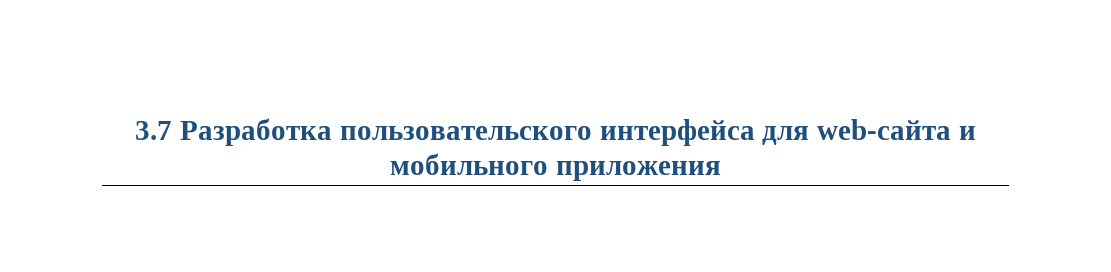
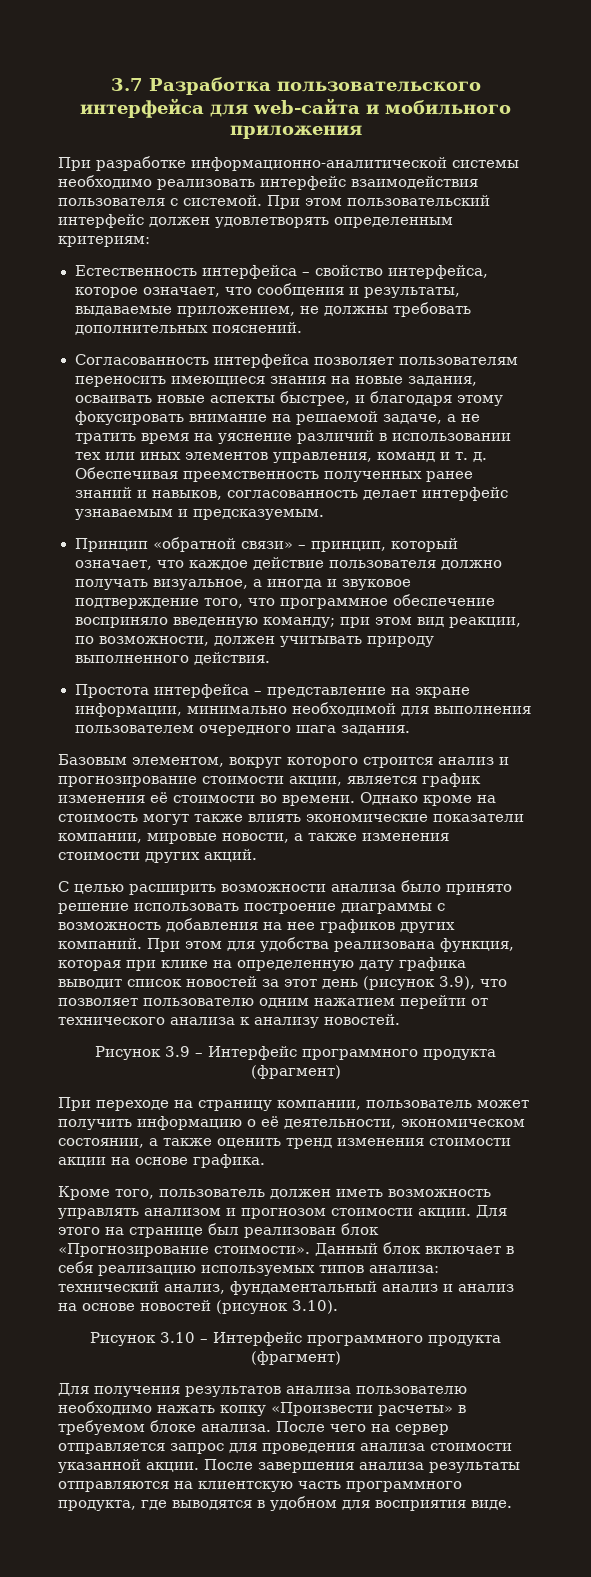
(721, 171) none -> [58,156,519,171] [58,175,478,190] [58,195,490,209] [58,214,453,228] [58,236,150,247] [74,265,488,279] [74,283,460,298] [74,302,471,317] [74,322,302,335] [74,354,518,368] [74,376,477,387] [74,391,503,406] [74,411,480,425] [74,430,511,444] [74,452,487,463] [74,467,473,482] [74,487,508,501] [74,509,324,520] [74,537,458,552] [74,557,502,570] [74,579,411,590] [74,594,495,609] [74,617,521,628] [74,636,434,647] [74,652,270,665] [74,684,470,698] [74,702,531,717] [74,725,410,736] [58,754,509,768] [58,773,481,787] [58,792,496,806] [58,814,524,825] [58,833,449,844] [58,849,257,863] [58,880,512,895] [58,903,445,914] [58,918,455,933] [58,937,514,952] [58,957,466,971] [58,976,507,990] [58,995,488,1009] [58,1014,400,1028] [95,1046,496,1060] [250,1065,341,1079] [58,1097,529,1111] [58,1116,525,1130] [58,1138,511,1149] [58,1154,265,1168] [58,1186,491,1200] [58,1205,507,1219] [58,1223,379,1238] [58,1242,514,1257] [58,1261,439,1276] [58,1281,514,1295] [58,1300,338,1314] [90,1332,501,1346] [250,1351,341,1365] [58,1383,467,1397] [58,1401,466,1416] [58,1420,449,1435] [58,1443,512,1454] [58,1459,520,1473] [58,1481,462,1492] [58,1496,512,1511] // При разработке информационно-аналитической системы необходимо реализовать интерфейс взаимодействия пользователя с системой. При этом пользовательский интерфейс должен удовлетворять определенным критериям: // Естественность интерфейса – свойство интерфейса, которое означает, что сообщения и результаты, выдаваемые приложением, не должны требовать дополнительных пояснений. // Согласованность интерфейса позволяет пользователям переносить имеющиеся знания на новые задания, осваивать новые аспекты быстрее, и благодаря этому фокусировать внимание на решаемой задаче, а не тратить время на уяснение различий в использовании тех или иных элементов управления, команд и т. д. Обеспечивая преемственность полученных ранее знаний и навыков, согласованность делает интерфейс узнаваемым и предсказуемым. // Принцип «обратной связи» – принцип, который означает, что каждое действие пользователя должно получать визуальное, а иногда и звуковое подтверждение того, что программное обеспечение восприняло введенную команду; при этом вид реакции, по возможности, должен учитывать природу выполненного действия. // Простота интерфейса – представление на экране информации, минимально необходимой для выполнения пользователем очередного шага задания. // Базовым элементом, вокруг которого строится анализ и прогнозирование стоимости акции, является график изменения её стоимости во времени. Однако кроме на стоимость могут также влиять экономические показатели компании, мировые новости, а также изменения стоимости других акций. // С целью расширить возможности анализа было принято решение использовать построение диаграммы с возможность добавления на нее графиков других компаний. При этом для удобства реализована функция, которая при клике на определенную дату графика выводит список новостей за этот день (рисунок 3.9), что позволяет пользователю одним нажатием перейти от технического анализа к анализу новостей. // Рисунок 3.9 – Интерфейс программного продукта (фрагмент) // При переходе на страницу компании, пользователь может получить информацию о её деятельности, экономическом состоянии, а также оценить тренд изменения стоимости акции на основе графика. // Кроме того, пользователь должен иметь возможность управлять анализом и прогнозом стоимости акции. Для этого на странице был реализован блок «Прогнозирование стоимости». Данный блок включает в себя реализацию используемых типов анализа: технический анализ, фундаментальный анализ и анализ на основе новостей (рисунок 3.10). // Рисунок 3.10 – Интерфейс программного продукта (фрагмент) // Для получения результатов анализа пользователю необходимо нажать копку «Произвести расчеты» в требуемом блоке анализа. После чего на сервер отправляется запрос для проведения анализа стоимости указанной акции. После завершения анализа результаты отправляются на клиентскую часть программного продукта, где выводятся в удобном для восприятия виде.

